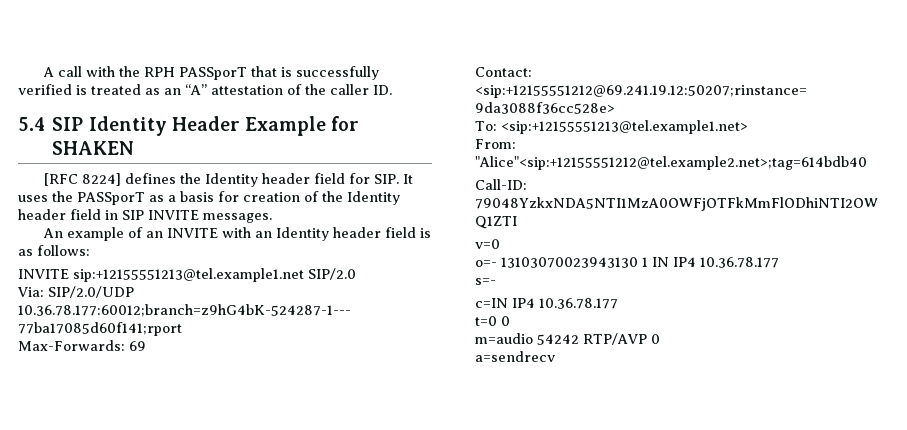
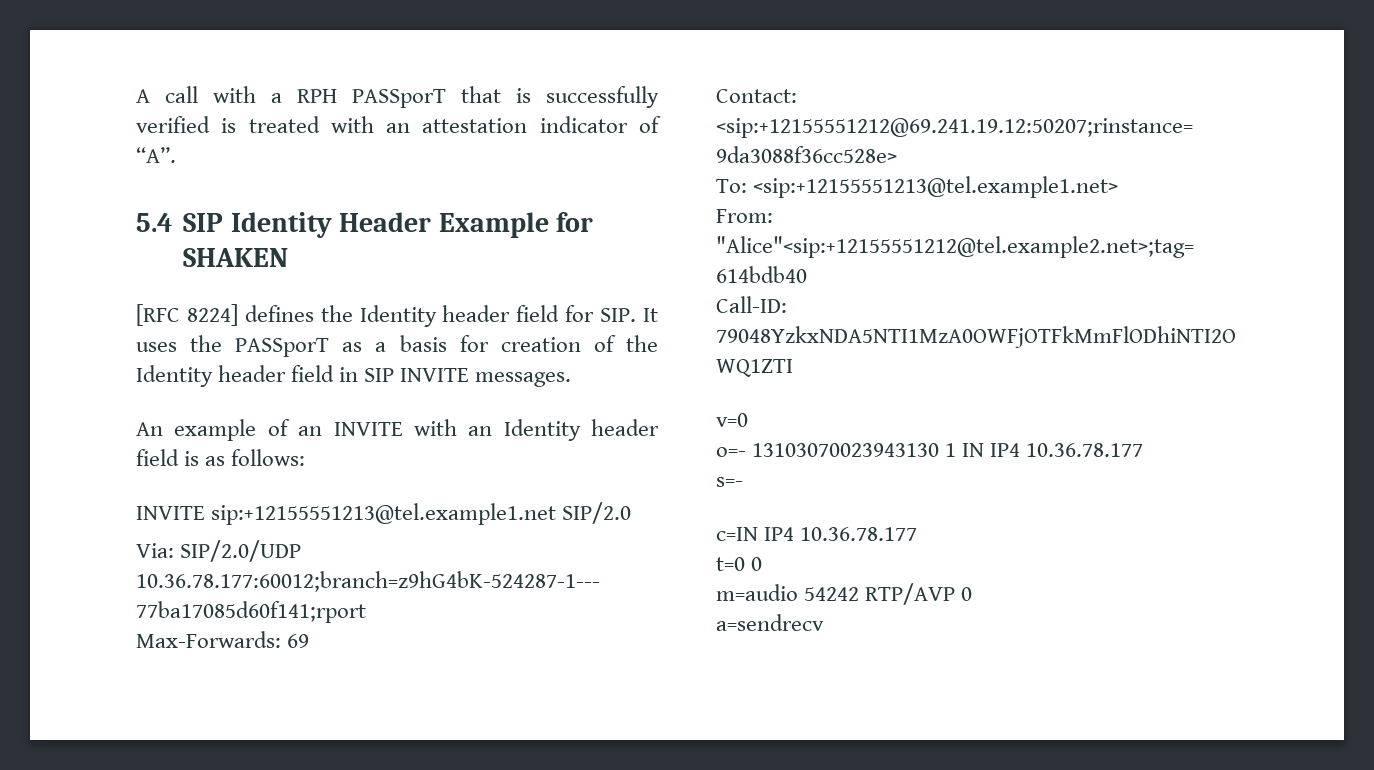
[118,66,140,77] the -> [271,93,282,103] a
[145,84,392,95] as an “A” attestation of the caller ID. -> [330,116,661,133] [136,147,176,163] with an attestation indicator of “A”.

